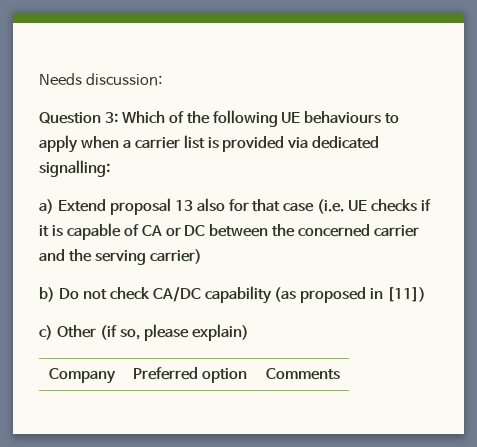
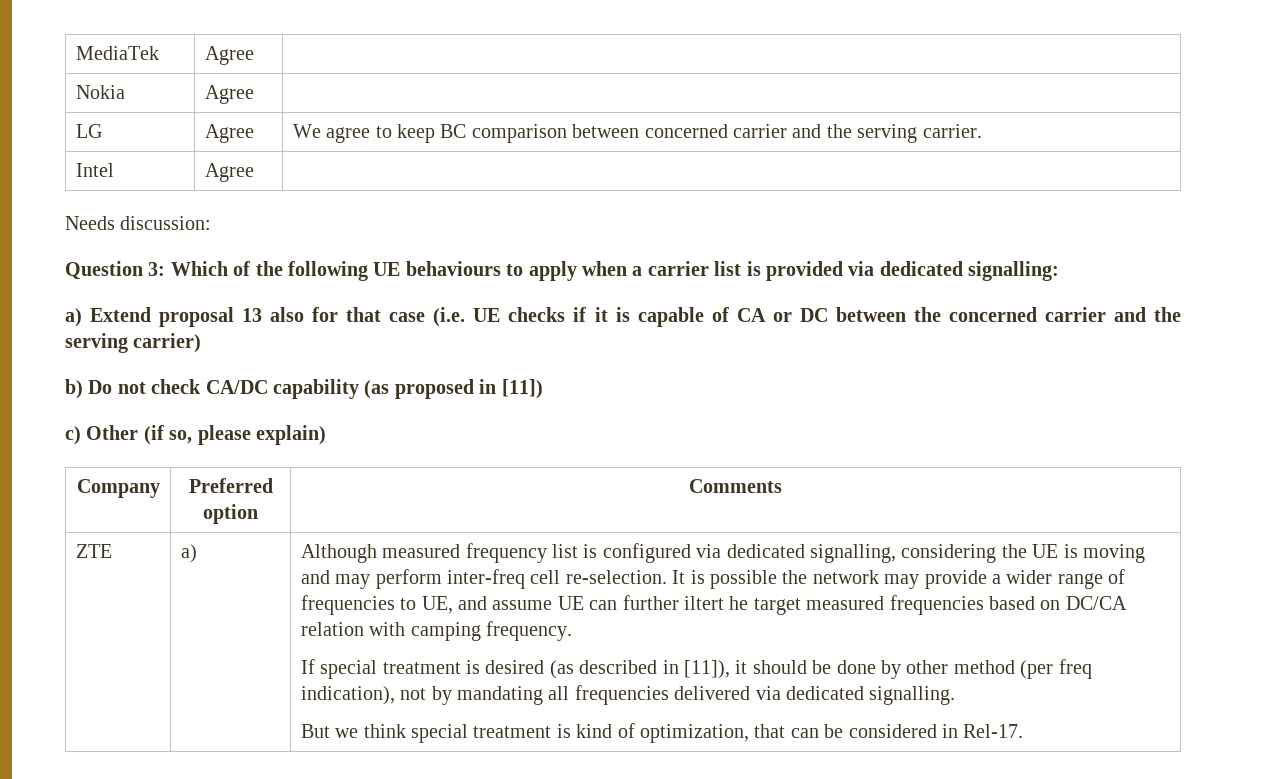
(39, 79) none -> [75,46,159,60] [204,46,254,65] [75,85,125,99] [204,85,254,104] [75,124,102,138] [204,124,254,143] [292,124,982,143] [75,163,114,177] [204,163,254,182] MediaTek | Agree | // Nokia | Agree | // LG | Agree | We agree to keep BC comparison between concerned carrier and the serving carrier. // Intel | Agree | //
(340, 374) none -> [75,544,112,558] [180,544,197,563] [300,543,1145,563] [300,569,1126,589] [300,595,1127,615] [300,621,572,641] [300,659,1092,679] [300,685,956,705] [300,723,1024,743] // ZTE | a) | Although measured frequency list is configured via dedicated signalling, considering the UE is moving and may perform inter-freq cell re-selection. It is possible the network may provide a wider range of frequencies to UE, and assume UE can further iltert he target measured frequencies based on DC/CA relation with camping frequency. // If special treatment is desired (as described in [11]), it should be done by other method (per freq indication), not by mandating all frequencies delivered via dedicated signalling. // But we think special treatment is kind of optimization, that can be considered in Rel-17.

